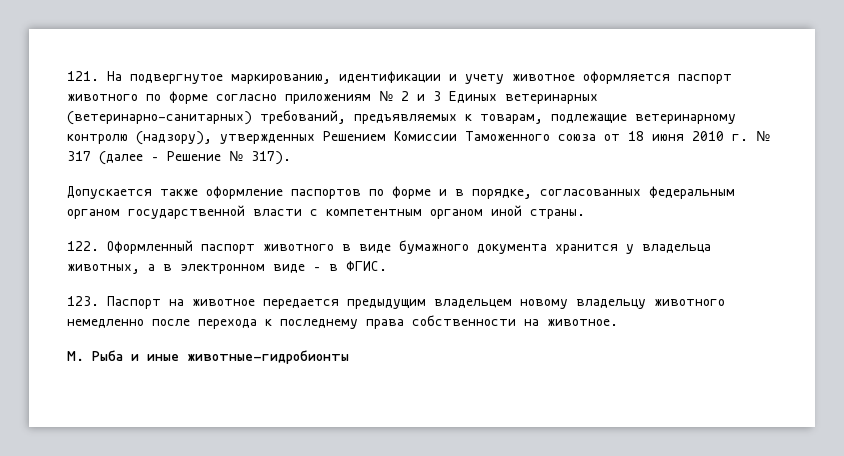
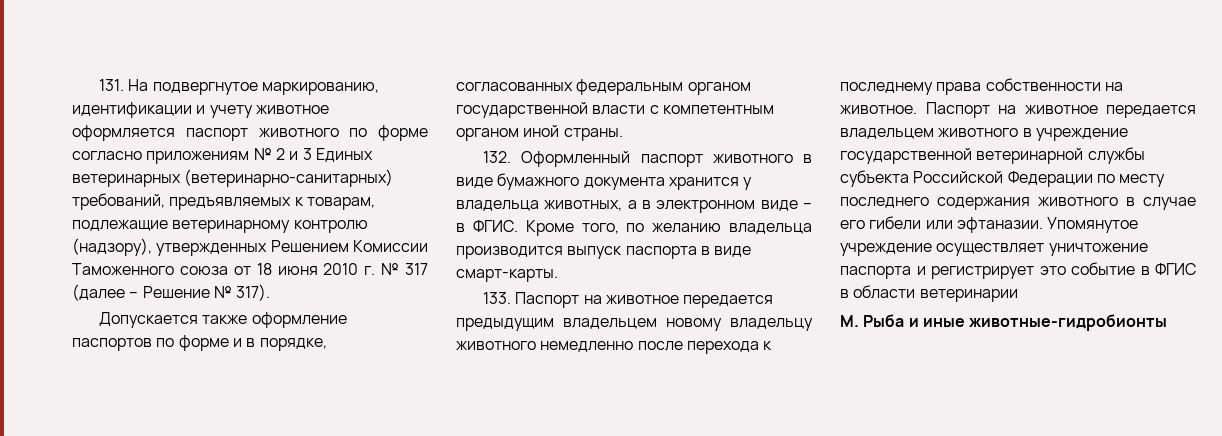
[67,71,99,81] 121. -> [99,79,125,91] 131.
[67,241,99,251] 122. -> [483,151,512,163] 132.
[67,296,99,306] // 123. -> [525,220,812,236] [456,246,752,259] [456,269,558,282] [483,292,512,304] Кроме того, по желанию владельца производится выпуск паспорта в виде смарт-карты. // 133.
(618, 322) none -> [925,102,1196,118] [840,128,1128,141] [840,147,1145,164] [840,170,1166,187] [840,197,1196,210] [840,216,1139,233] [840,243,1148,256] [840,262,1196,279] [840,285,1018,302] Паспорт на животное передается владельцем животного в учреждение государственной ветеринарной службы субъекта Российской Федерации по месту последнего содержания животного в случае его гибели или эфтаназии. Упомянутое учреждение осуществляет уничтожение паспорта и регистрирует это событие в ФГИС в области ветеринарии

